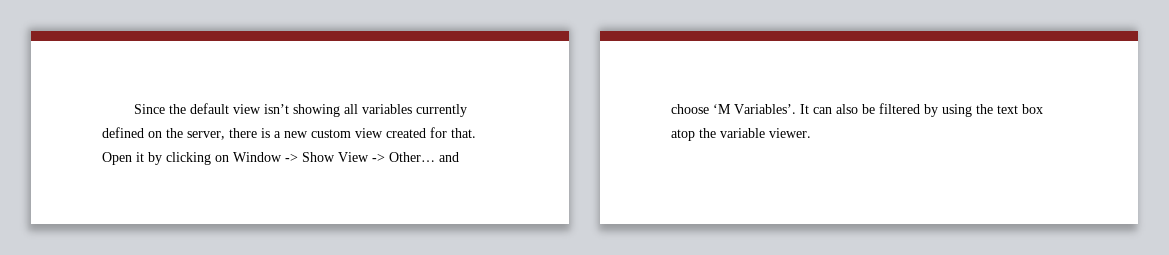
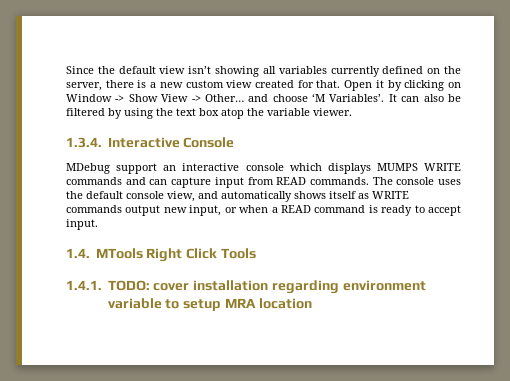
(811, 133) none -> [66,137,235,148] [66,163,461,174] [66,177,461,188] [66,191,409,202] [66,205,461,216] [66,219,98,230] [66,248,256,262] [66,280,426,294] [107,298,312,311] // 1.3.4. Interactive Console // MDebug support an interactive console which displays MUMPS WRITE commands and can capture input from READ commands. The console uses the default console view, and automatically shows itself as WRITE commands output new input, or when a READ command is ready to accept input. // 1.4. MTools Right Click Tools // 1.4.1. TODO: cover installation regarding environment variable to setup MRA location

